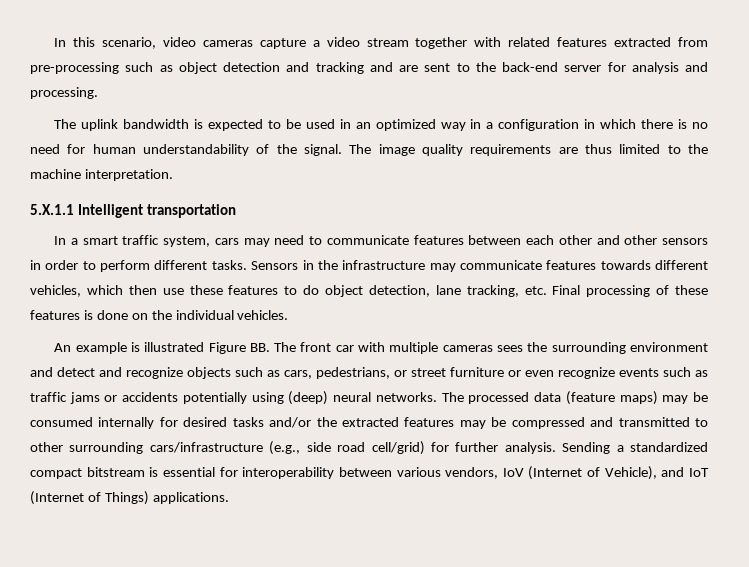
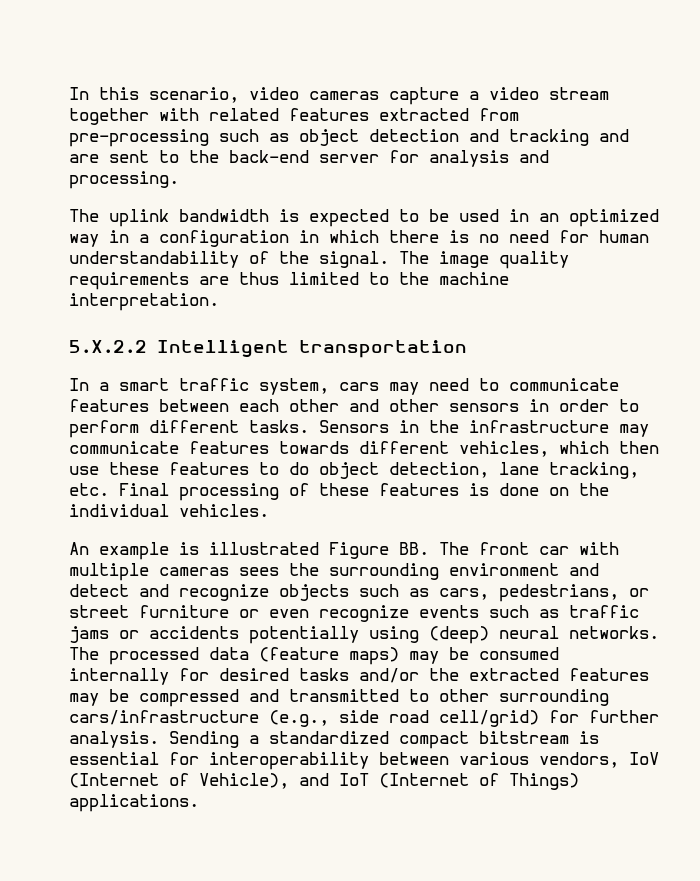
[30,204,74,215] 5.X.1.1 -> [69,340,147,353] 5.X.2.2

